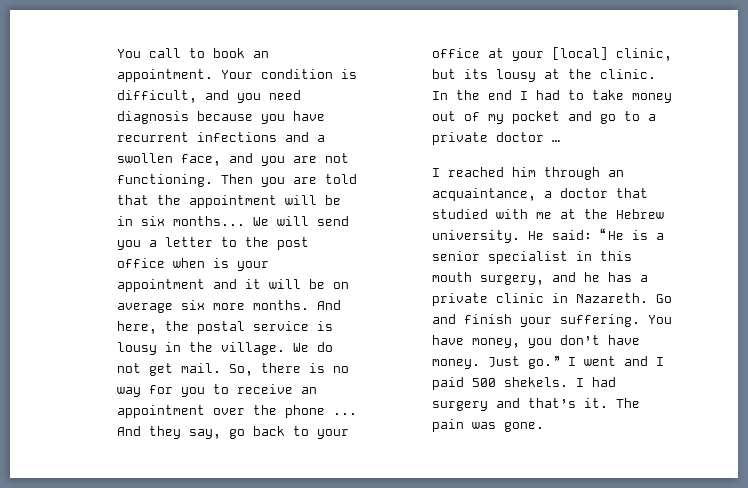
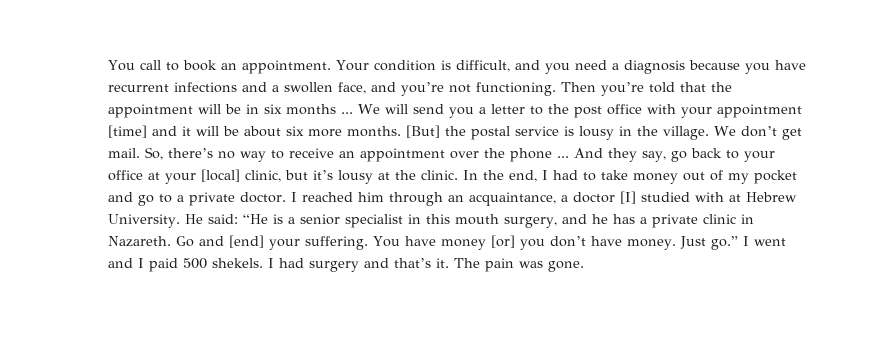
(301, 95) none -> [612,63,620,70] a
[260,156,317,166] you are -> [401,82,445,96] you’re
[260,177,317,187] you are -> [601,82,645,96] you’re
[172,216,245,226] months... -> [286,104,354,115] months ...
[172,258,229,268] when is -> [647,104,677,114] with
(205, 285) none -> [108,125,148,138] [time]
[332,282,349,289] [116,303,173,313] on average -> [244,126,282,137] about
[316,300,341,310] [116,321,157,334] And here, -> [406,125,441,138] [But]
[316,342,333,352] [116,363,141,373] do not -> [741,126,778,137] don’t
[260,363,349,373] [116,385,205,397] there is no way for you -> [168,148,267,162] there’s no way
[463,69,488,79] its -> [313,170,334,180] it’s
[487,90,512,100] end -> [509,170,538,182] end,
[495,132,560,142] doctor … // -> [240,192,287,203] doctor.
[615,188,648,198] that -> [620,191,637,204] [I]
[535,209,664,219] [431,230,520,243] me at the Hebrew university. -> [729,192,798,202] [108,214,181,228] at Hebrew University.
[463,314,512,324] finish -> [229,235,265,248] [end]
[471,338,520,348] money, -> [441,235,516,250] money [or]

